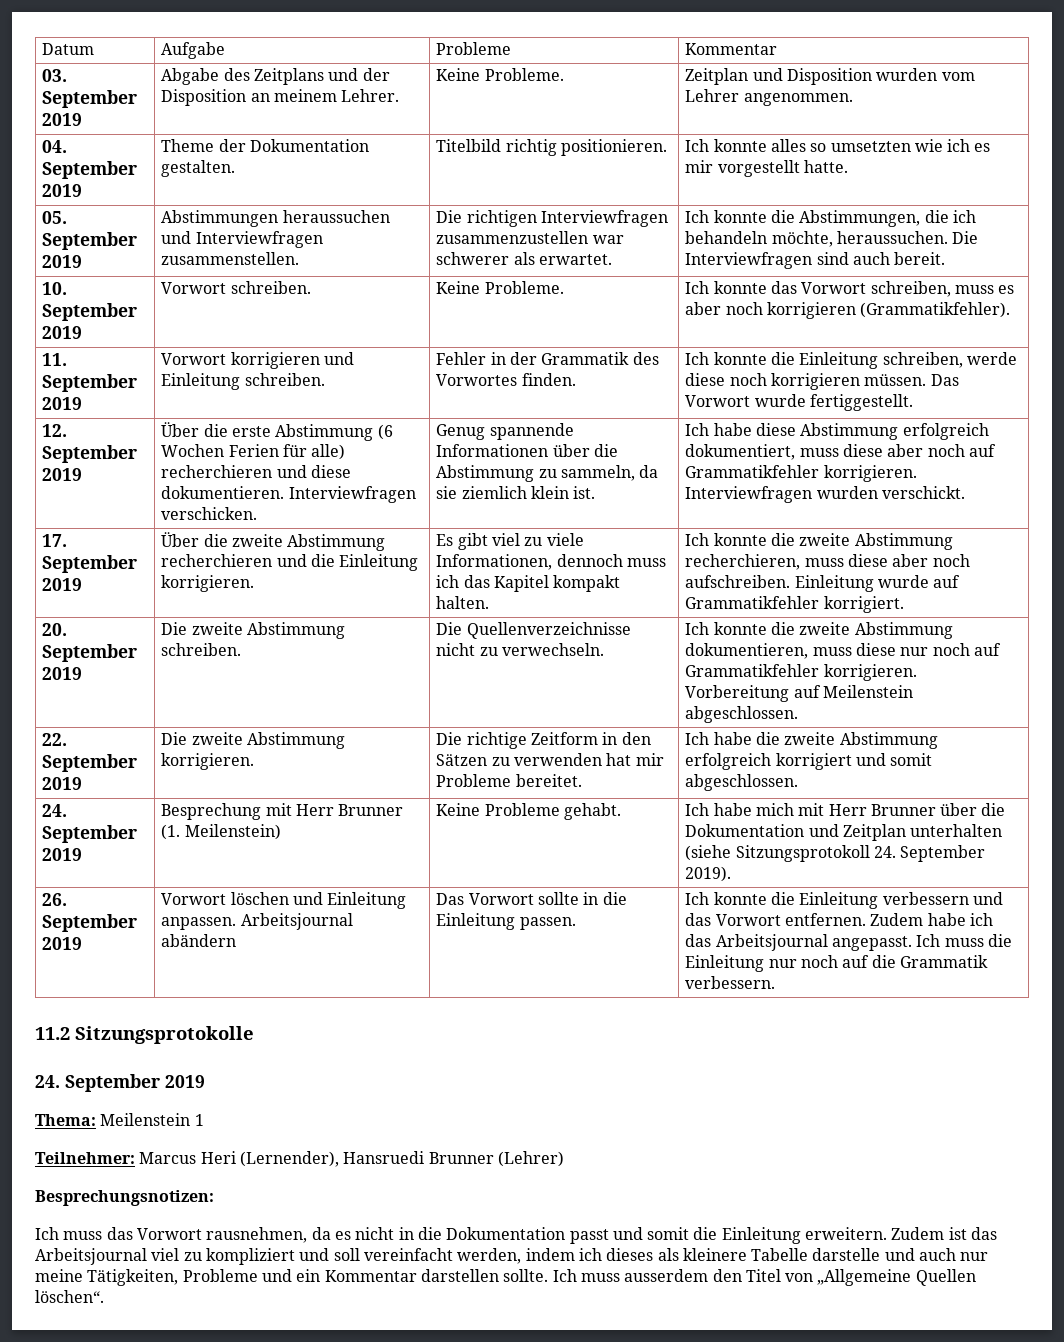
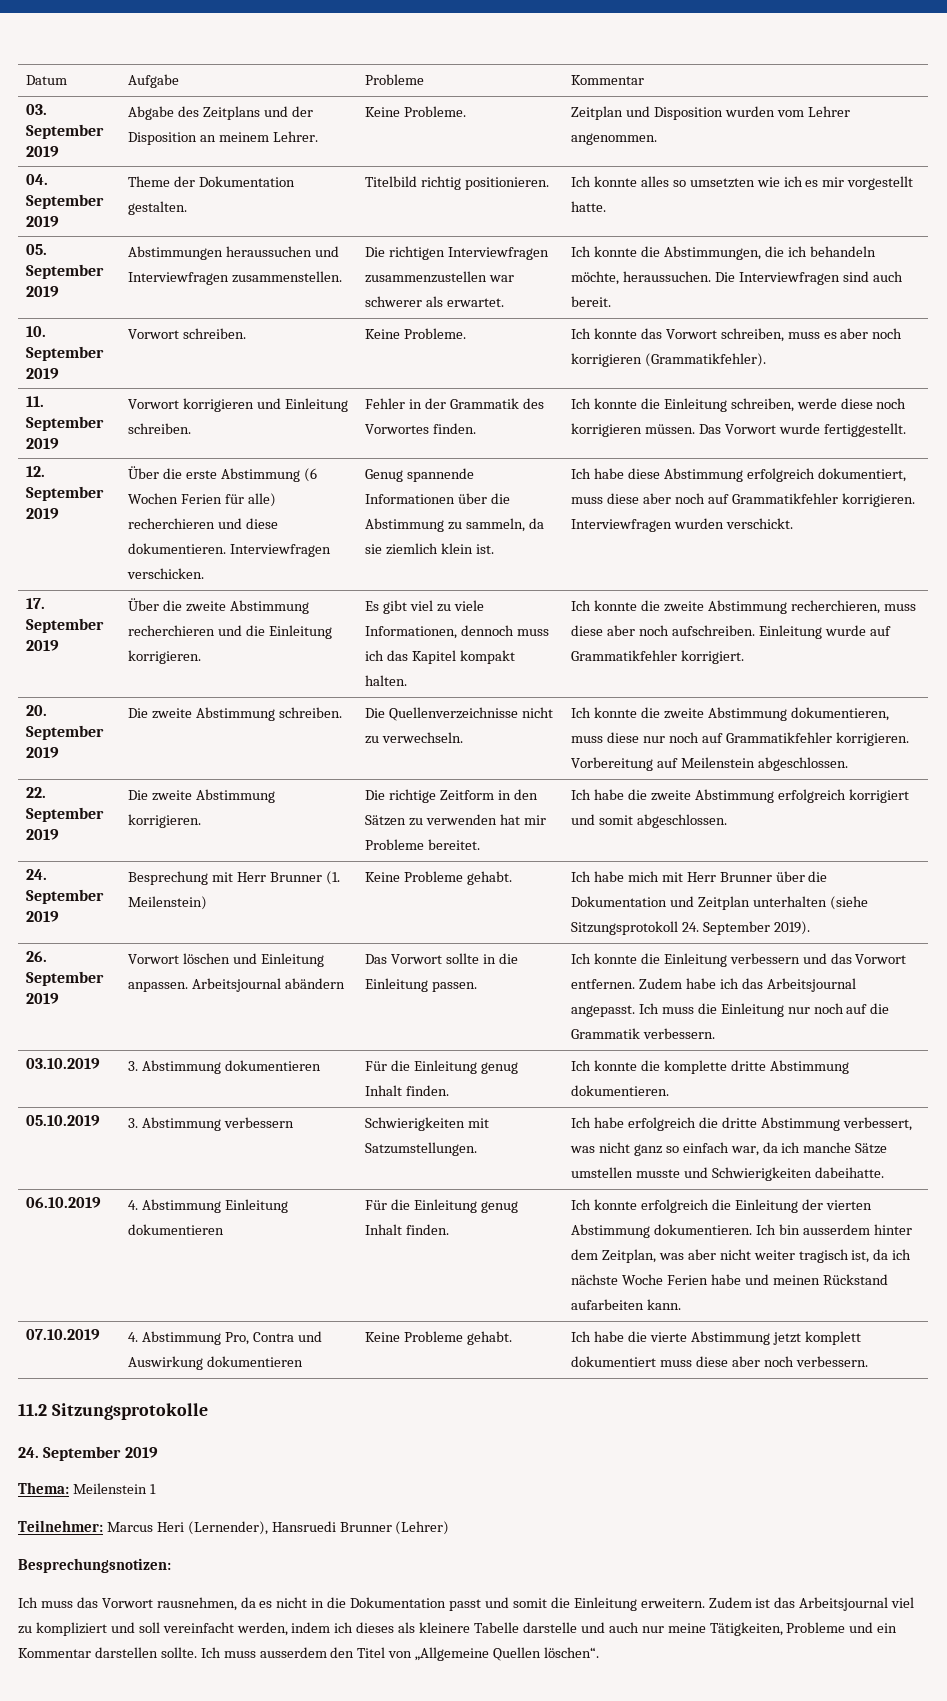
(776, 982) none -> [26,1058,101,1069] [128,1060,321,1074] [365,1060,518,1074] [365,1085,449,1096] [571,1060,849,1074] [571,1085,670,1096] [26,1115,101,1126] [128,1117,294,1131] [365,1117,489,1131] [365,1142,478,1156] [571,1117,912,1131] [570,1142,888,1156] [571,1167,884,1181] [26,1197,102,1208] [128,1199,288,1213] [128,1224,225,1235] [365,1199,518,1213] [365,1224,449,1235] [571,1199,872,1213] [571,1224,912,1238] [571,1249,912,1263] [571,1274,888,1285] [571,1299,681,1310] [26,1329,101,1340] [128,1331,322,1345] [128,1356,303,1370] [365,1331,512,1345] [571,1331,861,1345] [571,1356,868,1367] // 03.10.2019 | 3. Abstimmung dokumentieren | Für die Einleitung genug Inhalt finden. | Ich konnte die komplette dritte Abstimmung dokumentieren. // 05.10.2019 | 3. Abstimmung verbessern | Schwierigkeiten mit Satzumstellungen. | Ich habe erfolgreich die dritte Abstimmung verbessert, was nicht ganz so einfach war, da ich manche Sätze umstellen musste und Schwierigkeiten dabeihatte. // 06.10.2019 | 4. Abstimmung Einleitung dokumentieren | Für die Einleitung genug Inhalt finden. | Ich konnte erfolgreich die Einleitung der vierten Abstimmung dokumentieren. Ich bin ausserdem hinter dem Zeitplan, was aber nicht weiter tragisch ist, da ich nächste Woche Ferien habe und meinen Rückstand aufarbeiten kann. // 07.10.2019 | 4. Abstimmung Pro, Contra und Auswirkung dokumentieren | Keine Probleme gehabt. | Ich habe die vierte Abstimmung jetzt komplett dokumentiert muss diese aber noch verbessern.

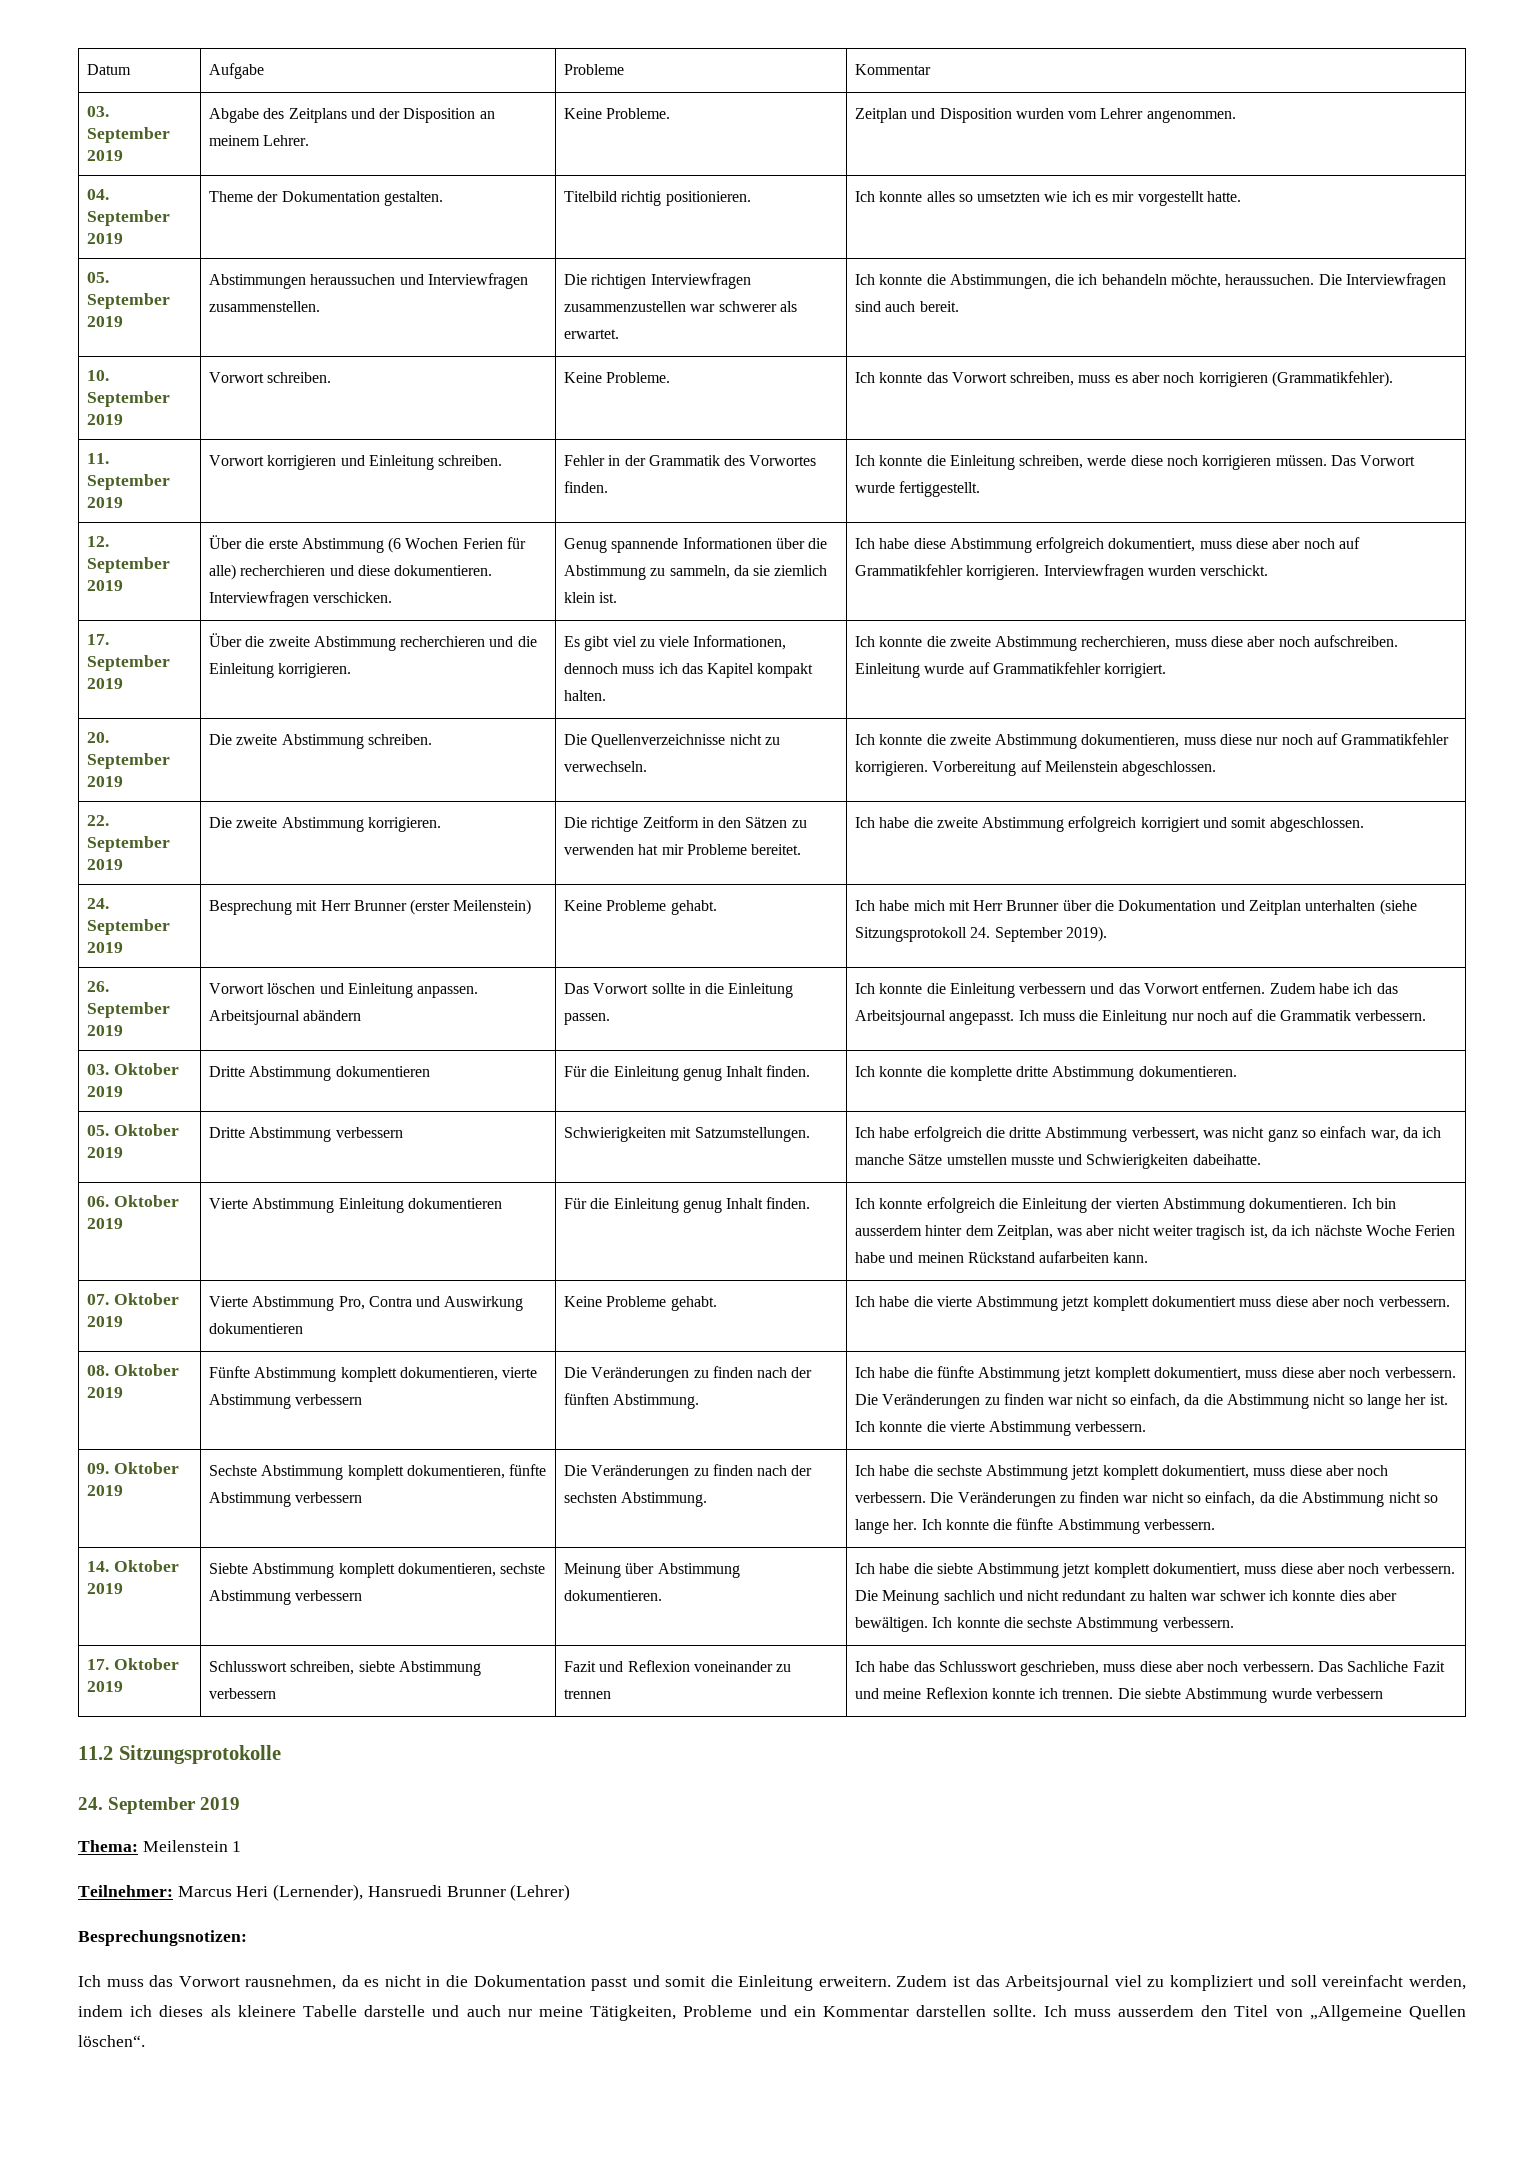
[325,871,340,885] (1. -> [410,899,451,915] (erster
[26,1058,101,1069] [128,1061,139,1071] 03.10.2019 | 3. -> [86,1063,179,1075] [86,1086,123,1097] [208,1066,245,1077] 03. Oktober 2019 | Dritte
[26,1115,101,1126] [128,1118,139,1128] 05.10.2019 | 3. -> [86,1124,179,1136] [86,1147,123,1158] [208,1127,245,1138] 05. Oktober 2019 | Dritte
[26,1197,102,1208] [128,1200,139,1210] 06.10.2019 | 4. -> [86,1195,179,1207] [86,1218,123,1229] [208,1198,248,1209] 06. Oktober 2019 | Vierte
[26,1329,101,1340] [128,1332,139,1342] 07.10.2019 | 4. -> [86,1293,179,1305] [86,1316,123,1327] [208,1296,248,1307] 07. Oktober 2019 | Vierte
(868, 1361) none -> [86,1364,179,1376] [86,1387,123,1398] [208,1366,538,1382] [208,1394,363,1409] [563,1366,813,1382] [563,1393,700,1409] [854,1366,1456,1382] [854,1393,1448,1409] [854,1421,1147,1436] [86,1462,179,1474] [86,1485,123,1496] [208,1464,547,1480] [208,1492,363,1507] [563,1464,813,1480] [563,1492,708,1507] [854,1465,1389,1480] [854,1491,1439,1507] [854,1518,1216,1534] [86,1560,179,1572] [86,1583,123,1594] [208,1563,546,1578] [208,1590,363,1605] [563,1563,740,1578] [563,1590,662,1601] [854,1563,1455,1578] [854,1590,1398,1605] [854,1617,1234,1632] [86,1658,179,1670] [86,1681,123,1692] [208,1661,481,1676] [208,1688,276,1699] [563,1660,792,1672] [563,1689,611,1699] [854,1661,1445,1676] [854,1687,1384,1703] // 08. Oktober 2019 | Fünfte Abstimmung komplett dokumentieren, vierte Abstimmung verbessern | Die Veränderungen zu finden nach der fünften Abstimmung. | Ich habe die fünfte Abstimmung jetzt komplett dokumentiert, muss diese aber noch verbessern. Die Veränderungen zu finden war nicht so einfach, da die Abstimmung nicht so lange her ist. Ich konnte die vierte Abstimmung verbessern. // 09. Oktober 2019 | Sechste Abstimmung komplett dokumentieren, fünfte Abstimmung verbessern | Die Veränderungen zu finden nach der sechsten Abstimmung. | Ich habe die sechste Abstimmung jetzt komplett dokumentiert, muss diese aber noch verbessern. Die Veränderungen zu finden war nicht so einfach, da die Abstimmung nicht so lange her. Ich konnte die fünfte Abstimmung verbessern. // 14. Oktober 2019 | Siebte Abstimmung komplett dokumentieren, sechste Abstimmung verbessern | Meinung über Abstimmung dokumentieren. | Ich habe die siebte Abstimmung jetzt komplett dokumentiert, muss diese aber noch verbessern. Die Meinung sachlich und nicht redundant zu halten war schwer ich konnte dies aber bewältigen. Ich konnte die sechste Abstimmung verbessern. // 17. Oktober 2019 | Schlusswort schreiben, siebte Abstimmung verbessern | Fazit und Reflexion voneinander zu trennen | Ich habe das Schlusswort geschrieben, muss diese aber noch verbessern. Das Sachliche Fazit und meine Reflexion konnte ich trennen. Die siebte Abstimmung wurde verbessern

